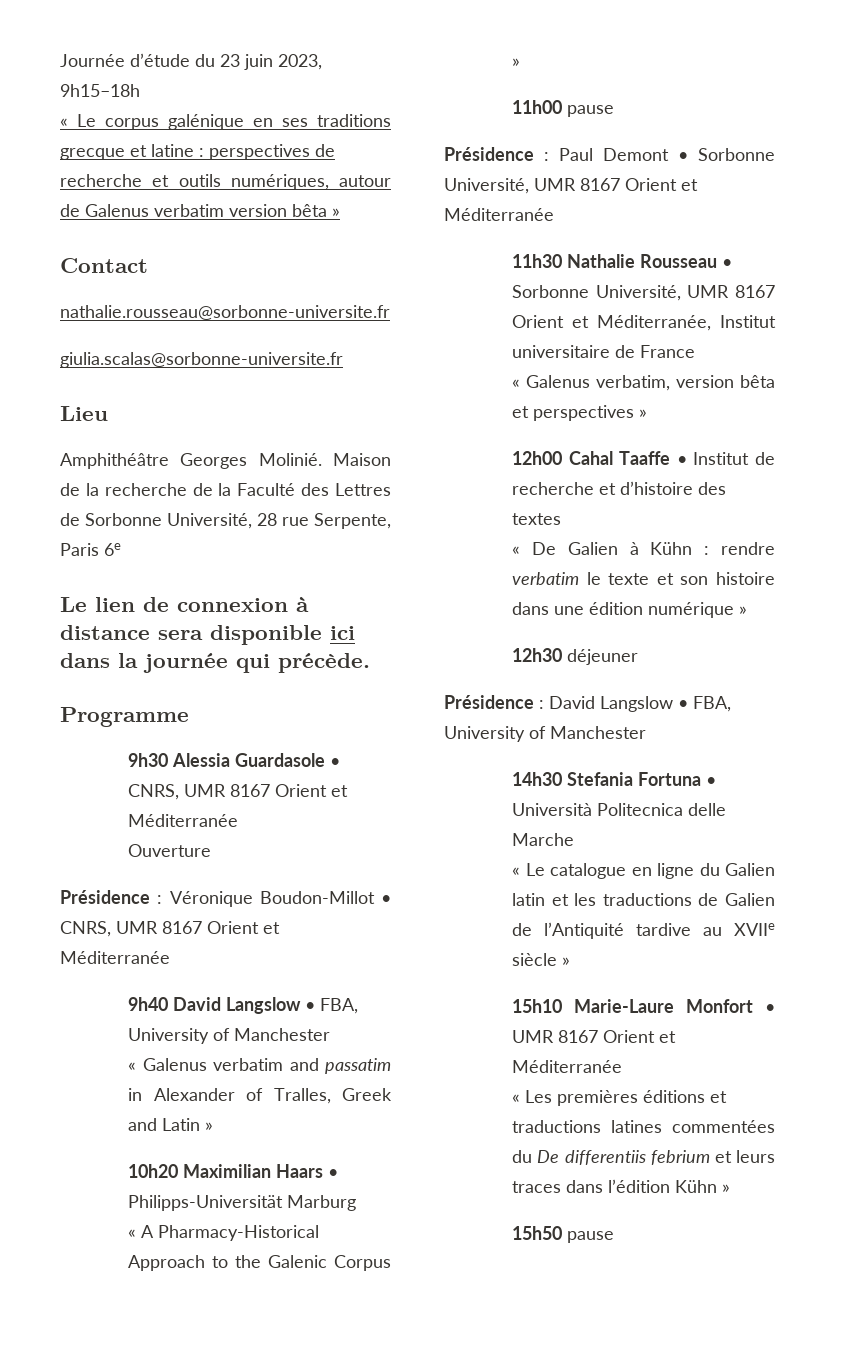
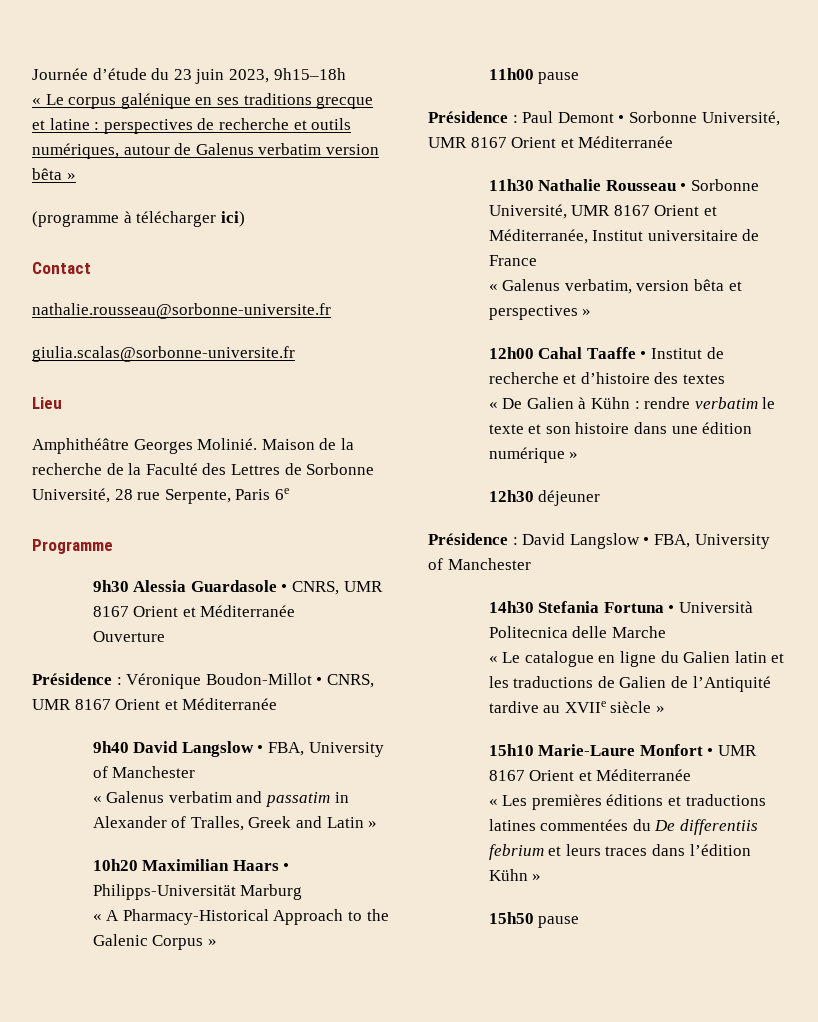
(340, 212) none -> [32,211,245,227] // (programme à télécharger ici)
[60,596,309,612] [60,625,355,645] [60,653,370,673] // Le lien de connexion à distance sera disponible ici dans la journée qui précède. -> (289, 494) none

